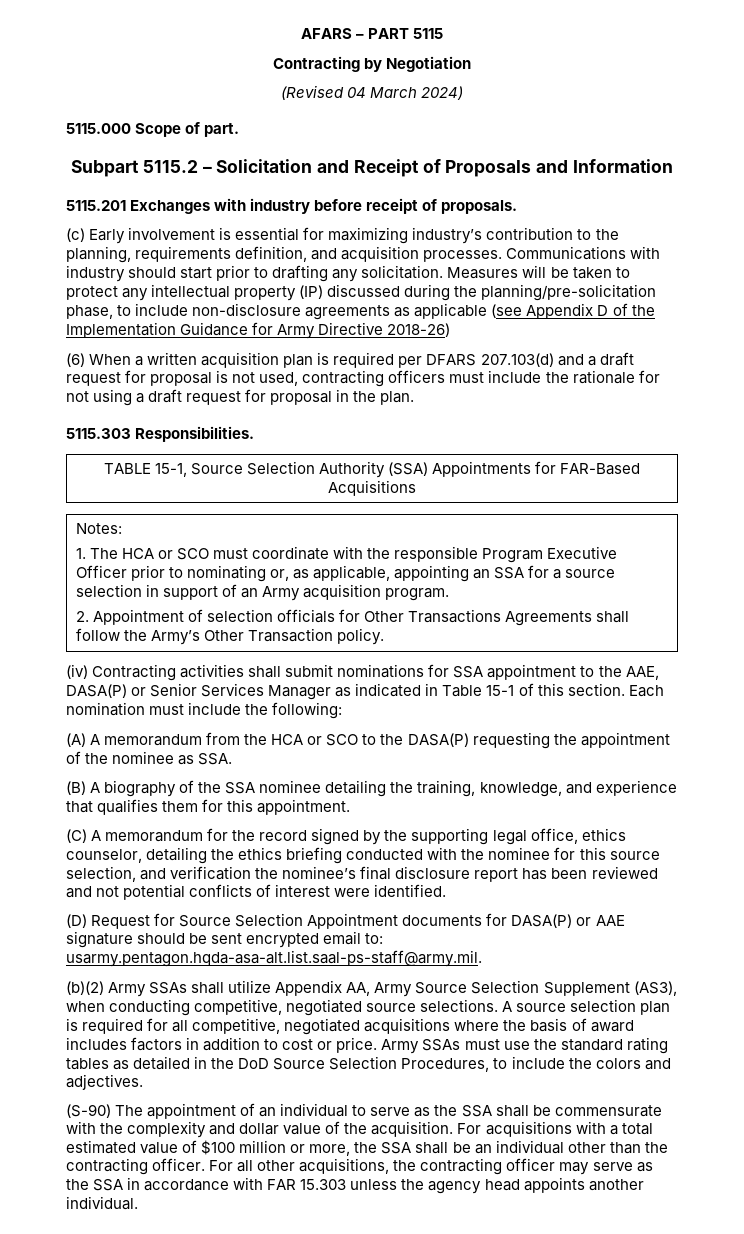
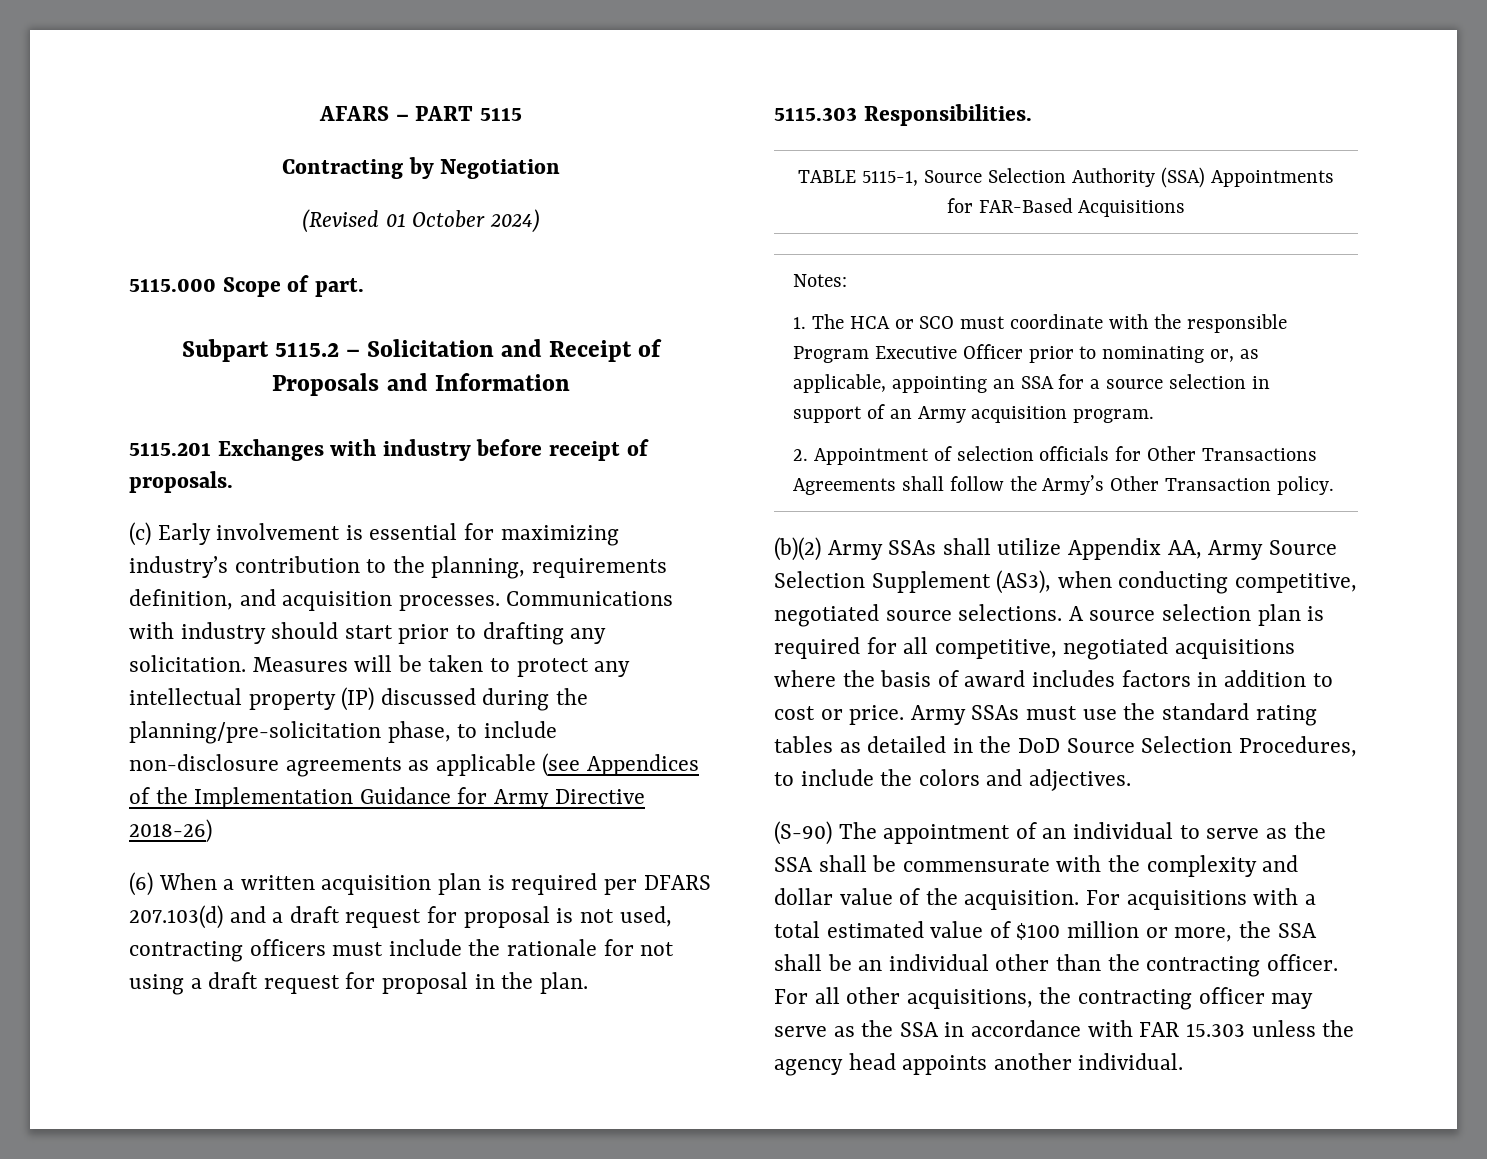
[346,87,418,98] 04 March -> [385,210,486,228] 01 October
[526,303,609,319] Appendix D -> [587,754,700,776] Appendices
[154,463,187,477] 15-1, -> [862,171,919,186] 5115-1,
[66,664,659,681] [66,683,664,700] [66,702,343,719] [66,732,670,749] [66,751,233,765] [66,780,677,797] [66,799,351,815] [66,828,626,845] [66,847,660,864] [66,866,658,882] [66,884,447,900] [66,913,625,929] [66,931,384,948] [66,950,482,967] // (iv) Contracting activities shall submit nominations for SSA appointment to the AAE, DASA(P) or Senior Services Manager as indicated in Table 15-1 of this section. Each nomination must include the following: // (A) A memorandum from the HCA or SCO to the DASA(P) requesting the appointment of the nominee as SSA. // (B) A biography of the SSA nominee detailing the training, knowledge, and experience that qualifies them for this appointment. // (C) A memorandum for the record signed by the supporting legal office, ethics counselor, detailing the ethics briefing conducted with the nominee for this source selection, and verification the nominee’s final disclosure report has been reviewed and not potential conflicts of interest were identified. // (D) Request for Source Selection Appointment documents for DASA(P) or AAE signature should be sent encrypted email to: usarmy.pentagon.hqda-asa-alt.list.saal-ps-staff@army.mil. -> (1335, 485) none

